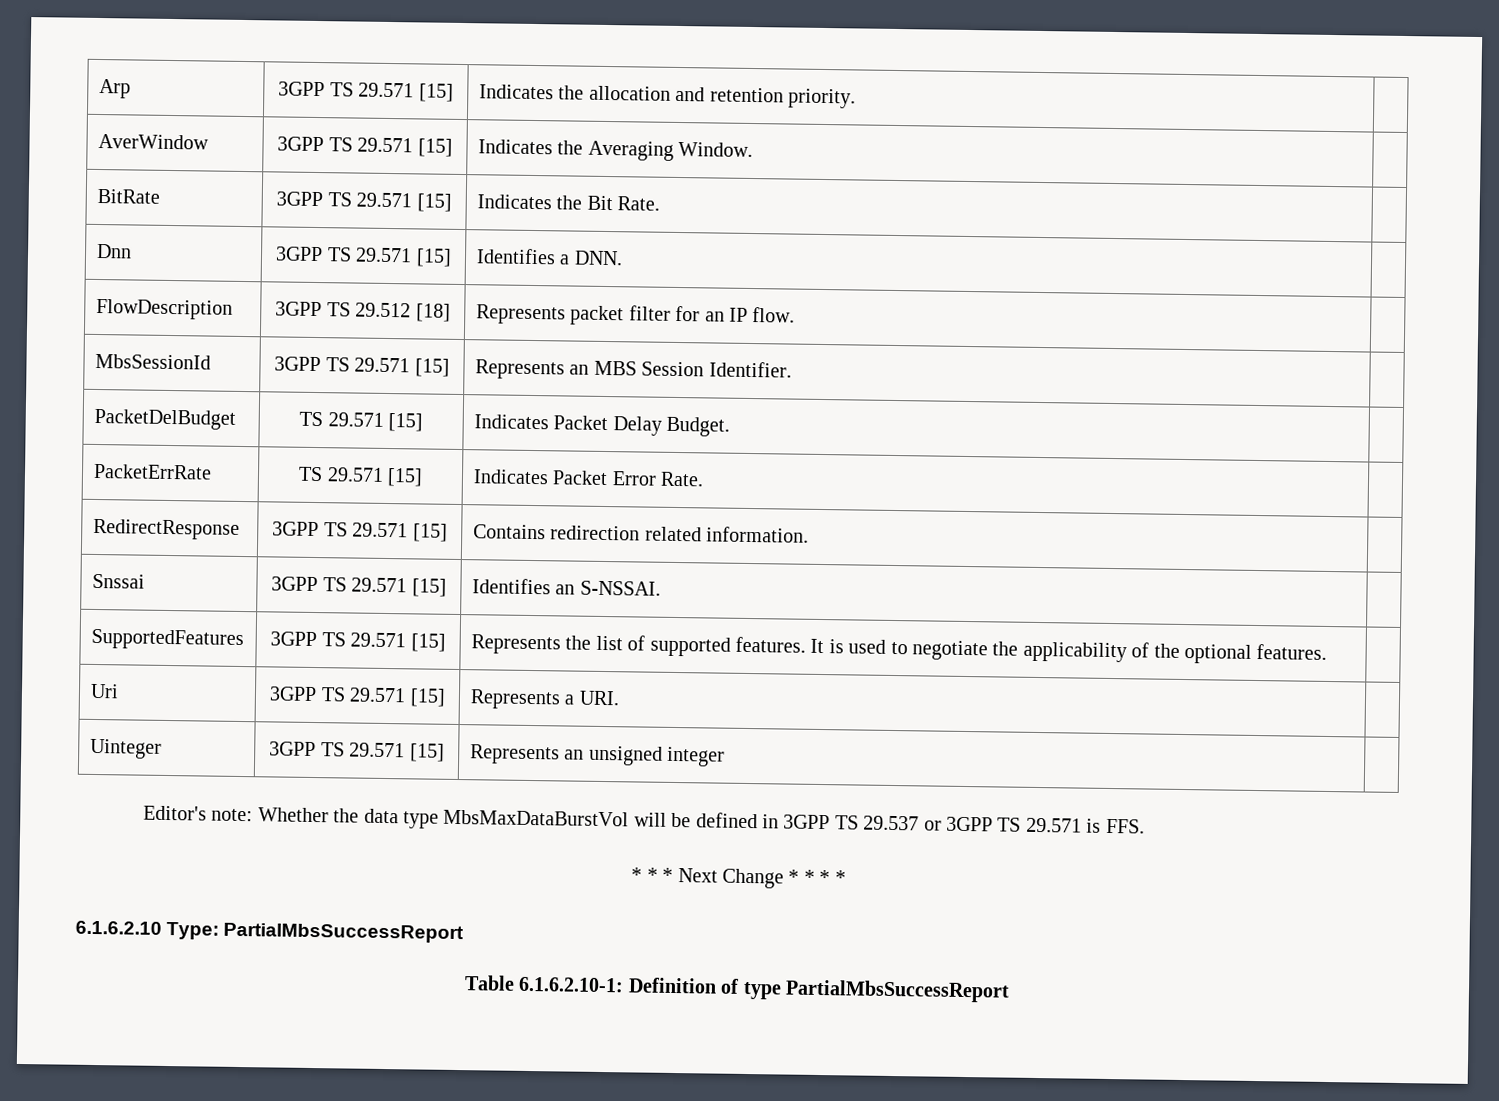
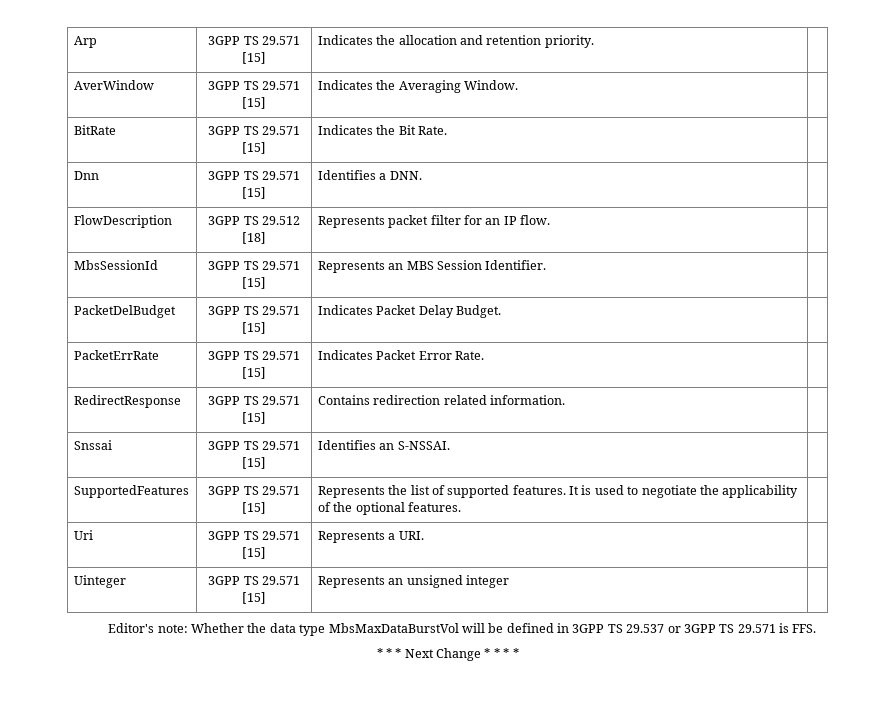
(236, 419) none -> [208,306,241,315] 3GPP
(212, 471) none -> [208,351,241,360] 3GPP
[75,920,465,944] [464,975,1010,1003] // 6.1.6.2.10 Type: PartialMbsSuccessReport // Table 6.1.6.2.10-1: Definition of type PartialMbsSuccessReport -> (519, 653) none

